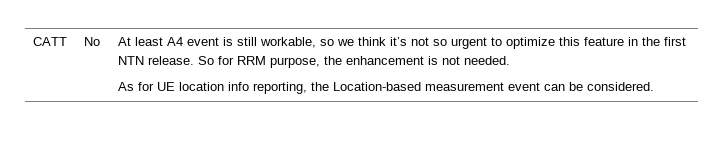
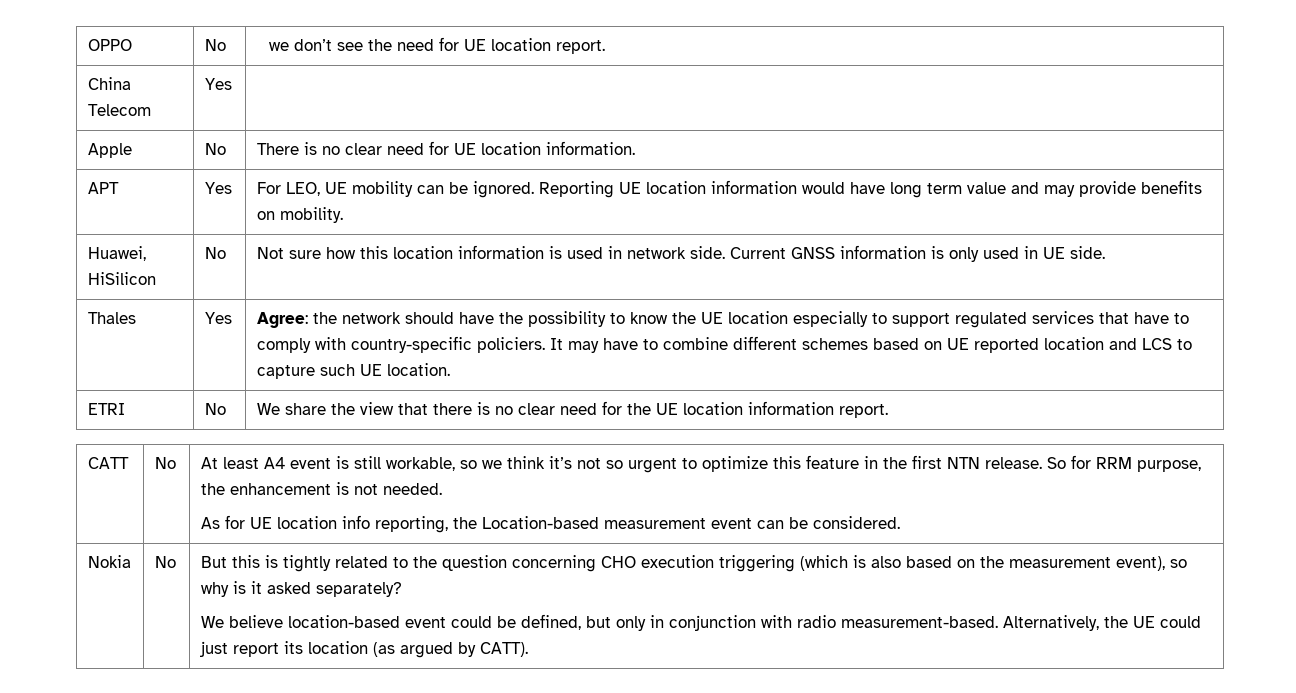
(33, 41) none -> [87,39,132,51] [204,39,226,51] [268,37,605,54] [87,77,131,90] [87,104,151,116] [204,78,232,90] [87,143,132,158] [204,143,226,155] [256,141,635,155] [87,182,119,194] [204,182,232,194] [256,180,1202,198] [256,207,343,223] [87,246,146,261] [87,272,156,285] [204,247,226,259] [256,245,1105,262] [87,312,136,324] [204,312,232,324] [256,311,1189,328] [256,336,1192,353] [256,363,450,379] [87,403,125,415] [204,403,226,415] [256,401,888,418] OPPO | No | we don’t see the need for UE location report. // China Telecom | Yes | // Apple | No | There is no clear need for UE location information. // APT | Yes | For LEO, UE mobility can be ignored. Reporting UE location information would have long term value and may provide benefits on mobility. // Huawei, HiSilicon | No | Not sure how this location information is used in network side. Current GNSS information is only used in UE side. // Thales | Yes | Agree: the network should have the possibility to know the UE location especially to support regulated services that have to comply with country-specific policiers. It may have to combine different schemes based on UE reported location and LCS to capture such UE location. // ETRI | No | We share the view that there is no clear need for the UE location information report. //
(655, 86) none -> [87,555,131,568] [154,556,176,568] [200,555,1187,572] [200,581,402,597] [200,614,1201,631] [199,641,528,658] // Nokia | No | But this is tightly related to the question concerning CHO execution triggering (which is also based on the measurement event), so why is it asked separately? // We believe location-based event could be defined, but only in conjunction with radio measurement-based. Alternatively, the UE could just report its location (as argued by CATT).

